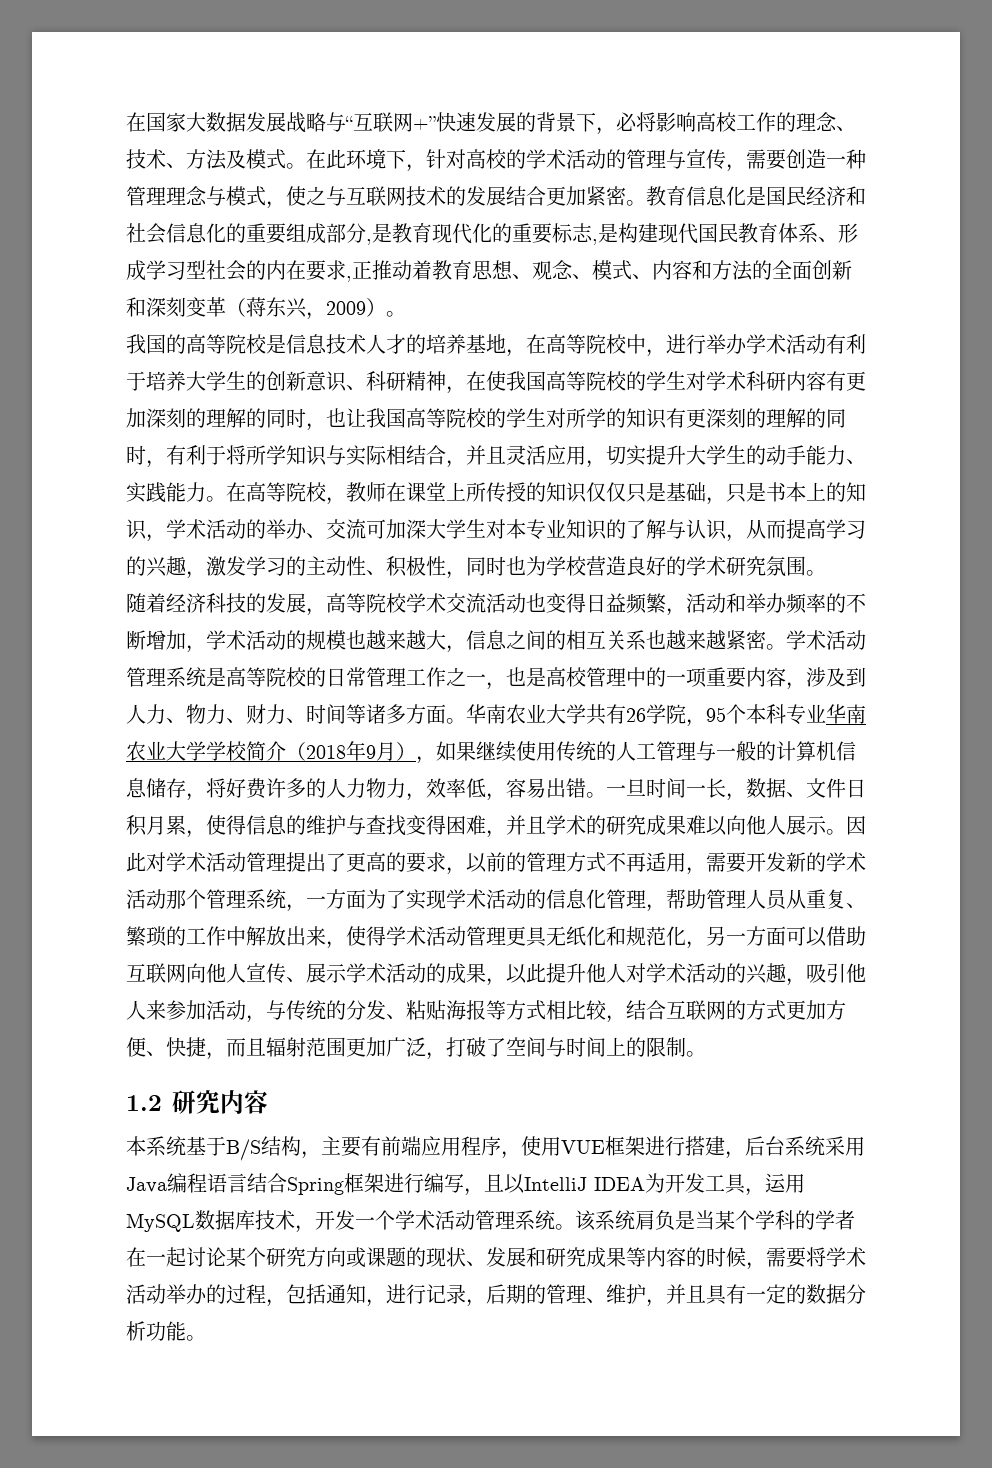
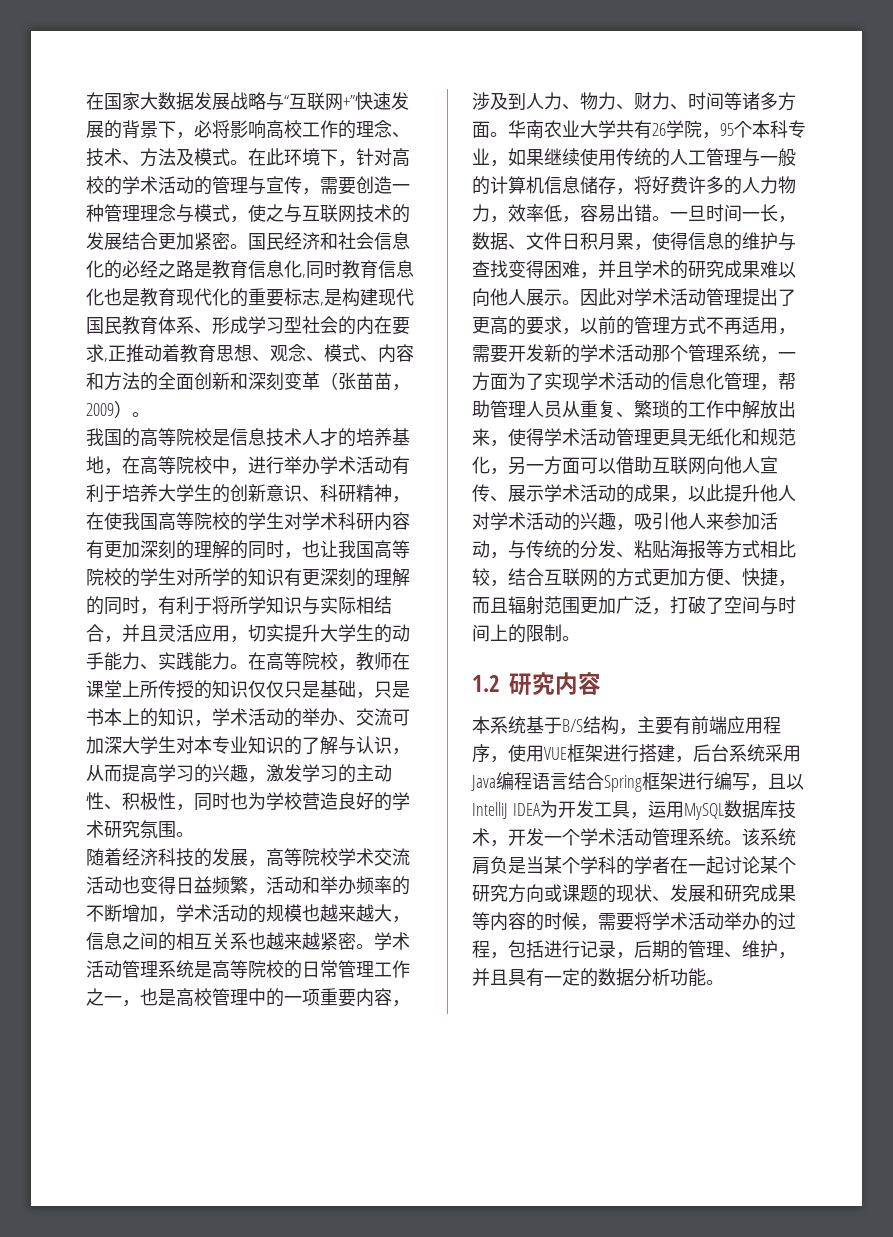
[646,186,766,206] 教育信息化是 -> (248, 246) none
[246,223,372,245] 重要组成部分, -> [122,260,414,279] [86,288,122,306] 必经之路是教育信息化,同时教育信息化也
[246,297,307,318] 蒋东兴 -> [338,372,392,390] 张苗苗
[826,704,866,724] [126,741,416,761] 华南农业大学学校简介（2018年9月） -> (490, 156) none
[326,1284,386,1307] 通知， -> (544, 949) none

